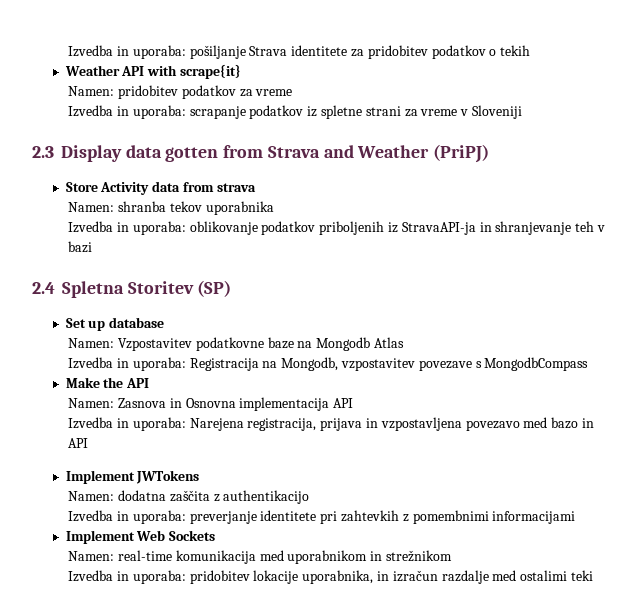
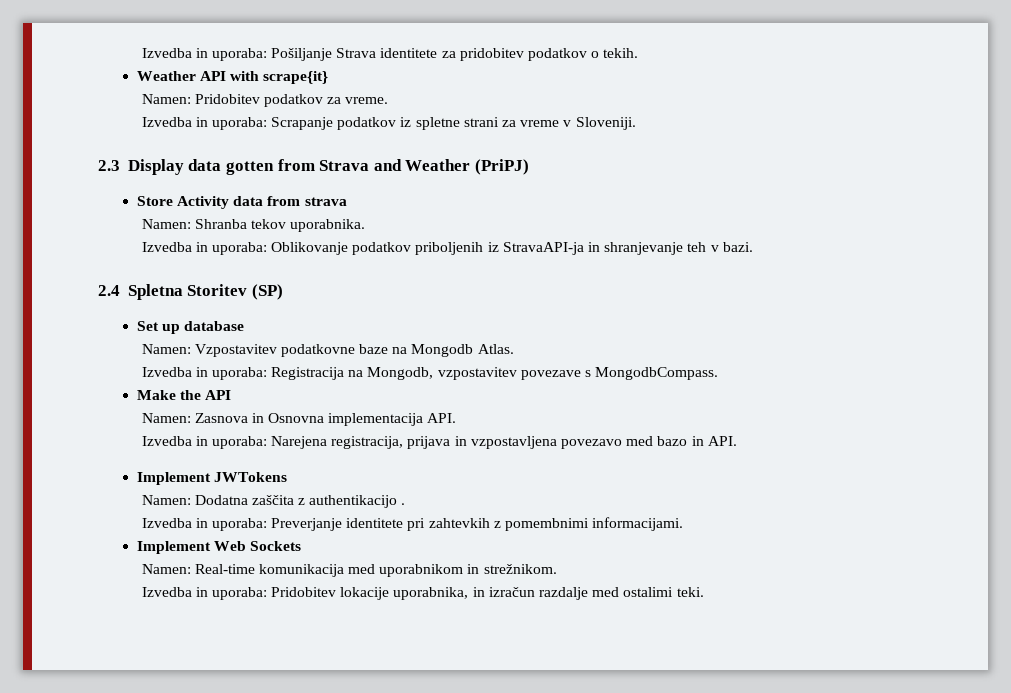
[68,45,246,59] Izvedba in uporaba: pošiljanje -> [141,48,333,61] Izvedba in uporaba: Pošiljanje
[500,45,531,56] tekih -> [603,48,639,58] tekih.
[118,85,179,99] pridobitev -> [194,94,260,104] Pridobitev
[255,89,293,96] [68,105,246,119] vreme // Izvedba in uporaba: scrapanje -> [345,97,389,104] [141,117,334,130] vreme. // Izvedba in uporaba: Scrapanje
[471,105,522,119] Sloveniji -> [575,117,636,130] Sloveniji.
[118,201,274,215] [68,221,258,235] shranba tekov uporabnika // Izvedba in uporaba: oblikovanje -> [194,219,366,232] [141,242,349,255] Shranba tekov uporabnika. // Izvedba in uporaba: Oblikovanje
[68,241,93,253] bazi -> [722,242,753,252] bazi.
[373,337,404,348] Atlas -> [477,344,514,354] Atlas.
[484,357,589,371] MongodbCompass -> [595,367,719,380] MongodbCompass.
[333,398,354,408] API -> [427,413,457,423] API.
[68,438,89,448] API -> [707,436,737,446] API.
[118,490,167,501] dodatna -> [194,495,248,505] Dodatna
[68,510,257,524] // Izvedba in uporaba: preverjanje -> [401,503,406,505] [141,518,343,531] . // Izvedba in uporaba: Preverjanje
[492,511,576,524] informacijami -> [592,517,684,531] informacijami.
[118,550,173,561] real-time -> [194,564,255,574] Real-time
[385,550,452,562] [68,570,250,584] strežnikom // Izvedba in uporaba: pridobitev -> [483,564,557,574] [141,587,337,600] strežnikom. // Izvedba in uporaba: Pridobitev
[570,570,593,581] teki -> [676,587,704,597] teki.

